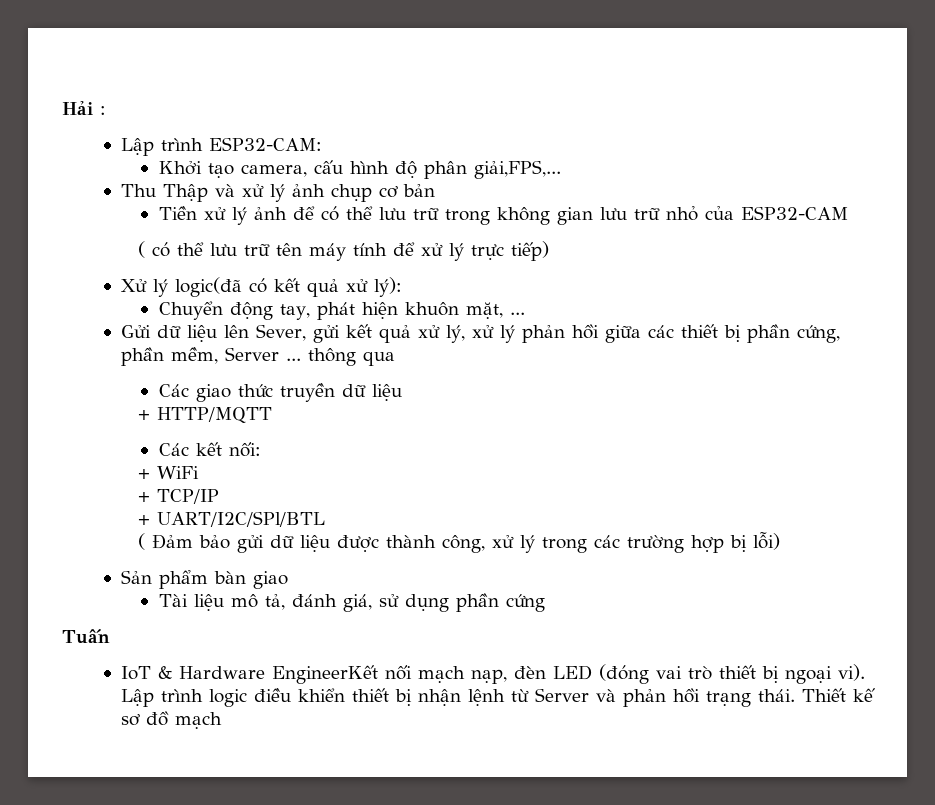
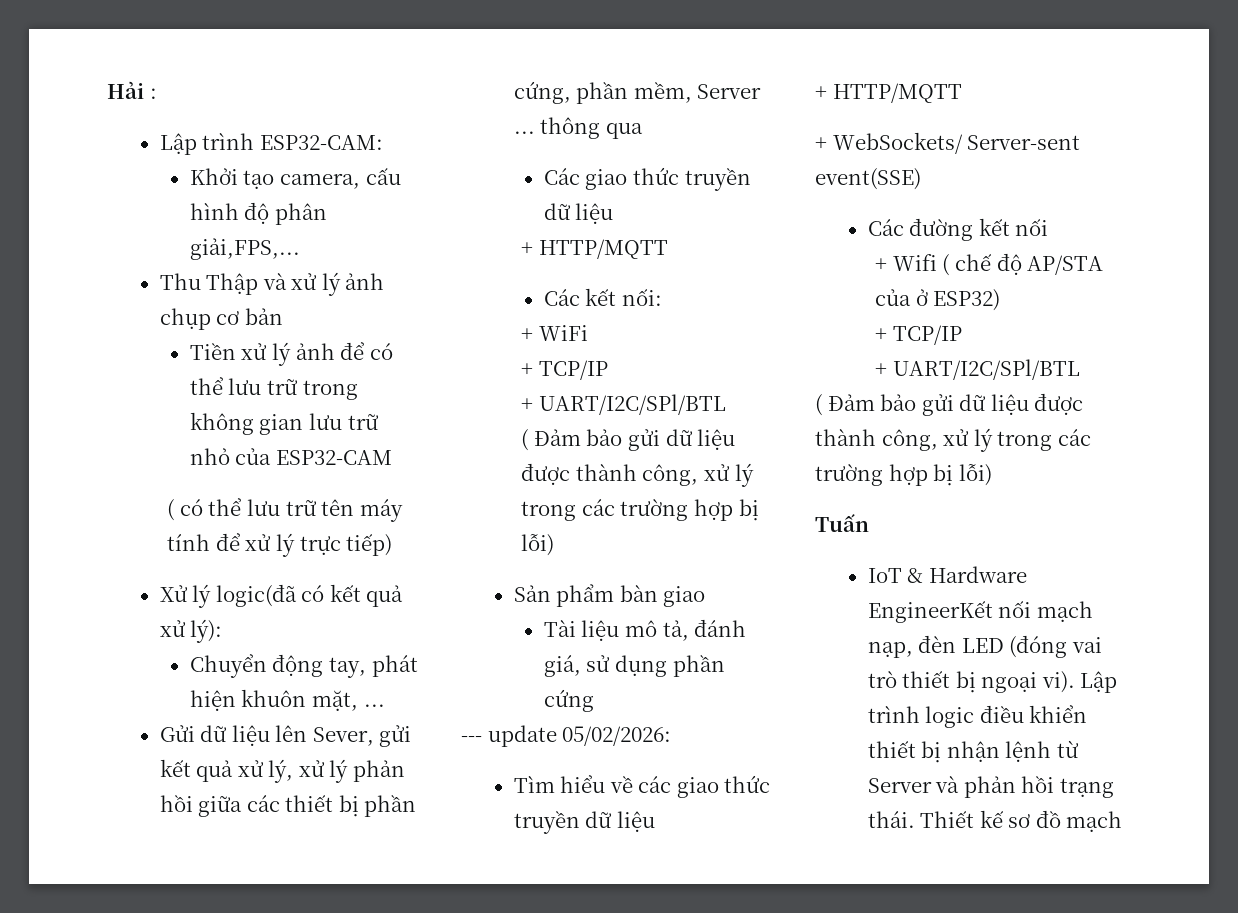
(545, 603) none -> [461,725,672,747] [513,775,771,798] [513,811,655,834] [815,83,962,103] [815,132,1081,154] [815,168,921,190] [867,218,1049,241] [875,253,1104,276] [875,289,1001,311] [875,325,962,345] [875,359,1080,380] [815,393,1084,416] [815,428,1091,452] [815,463,992,486] // --- update 05/02/2026: // Tìm hiểu về các giao thức truyền dữ liệu // + HTTP/MQTT // + WebSockets/ Server-sent event(SSE) // Các đường kết nối // + Wifi ( chế độ AP/STA của ở ESP32) // + TCP/IP // + UART/I2C/SPl/BTL // ( Đảm bảo gửi dữ liệu được thành công, xử lý trong các trường hợp bị lỗi)

